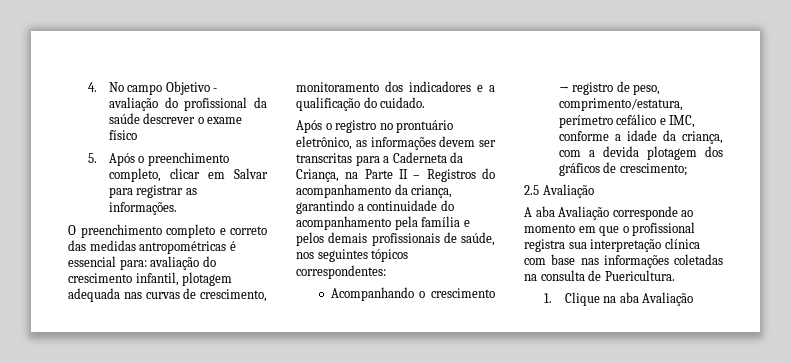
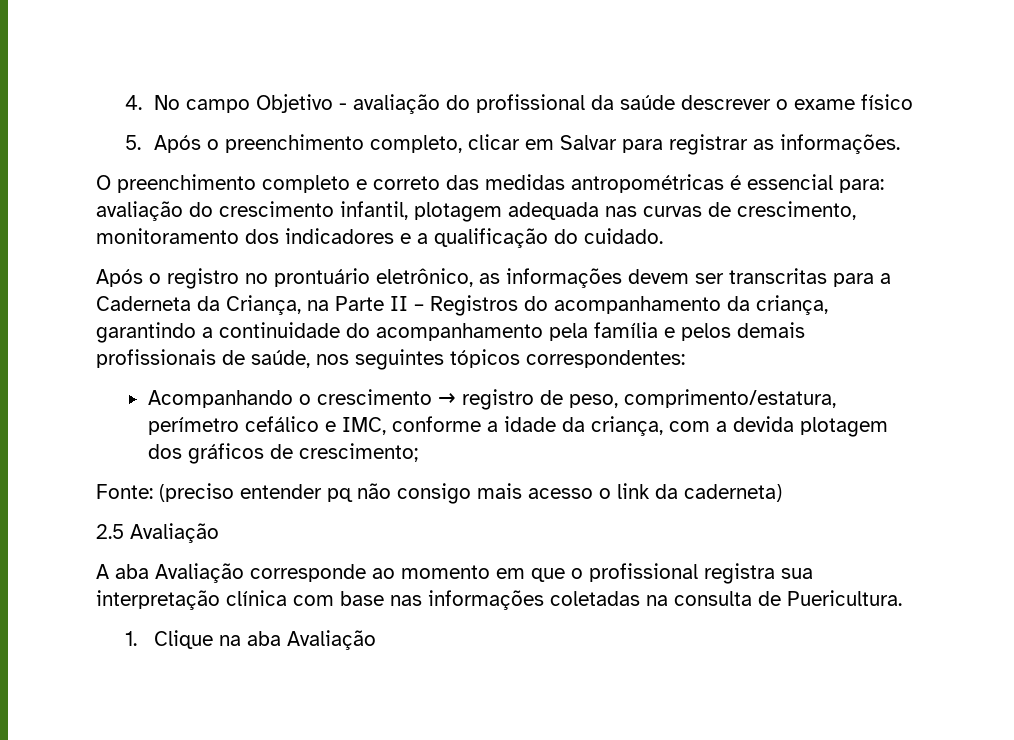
(687, 169) none -> [96,483,782,504] // Fonte: (preciso entender pq não consigo mais acesso o link da caderneta)

